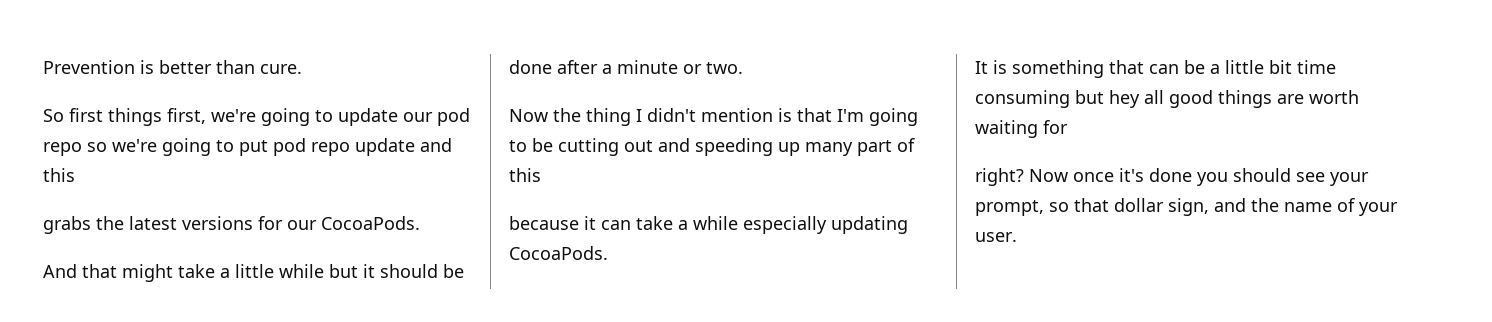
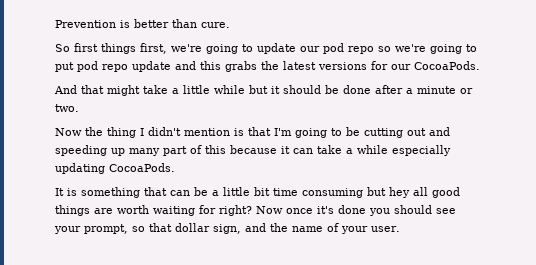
(75, 175) // -> (221, 65) none
(541, 175) // -> (226, 149) none
(1068, 127) // -> (216, 209) none

